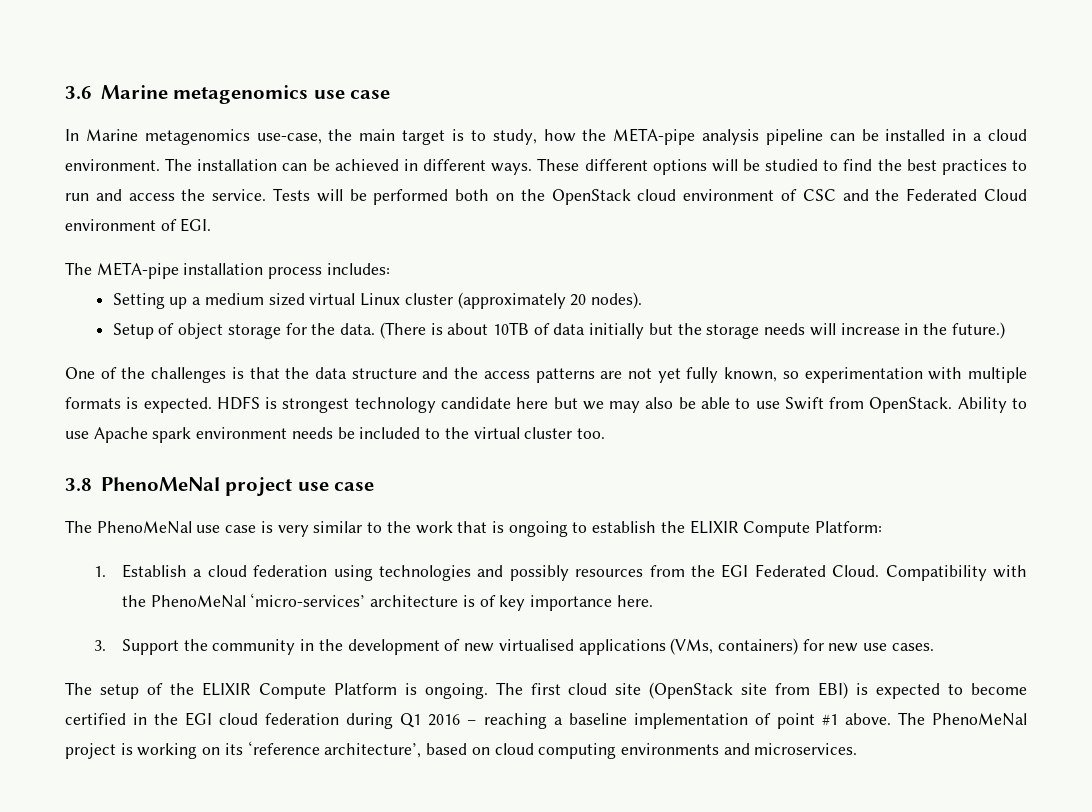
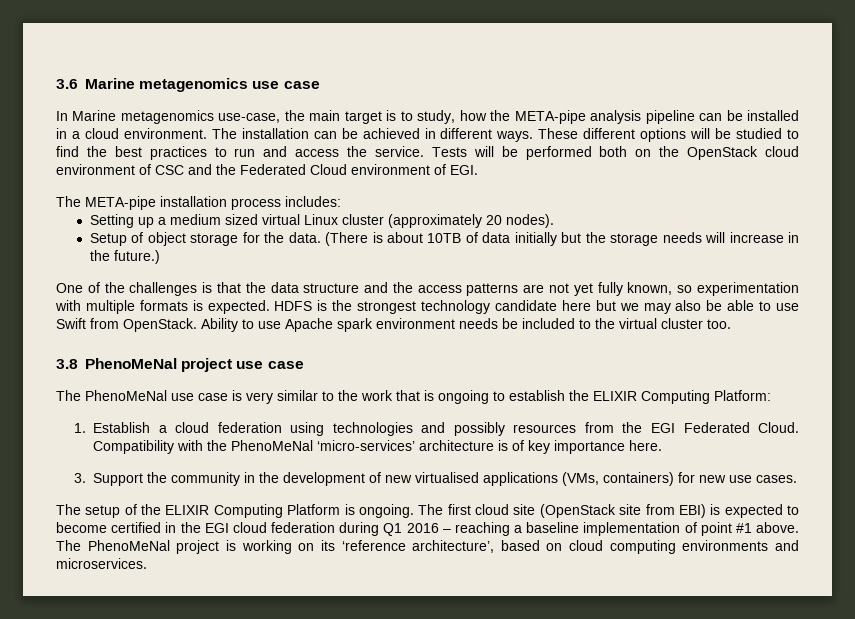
(278, 403) none -> [332,300,353,311] the
[743,521,811,537] Compute -> [641,390,710,404] Computing
[258,683,326,699] Compute -> [213,504,283,518] Computing

